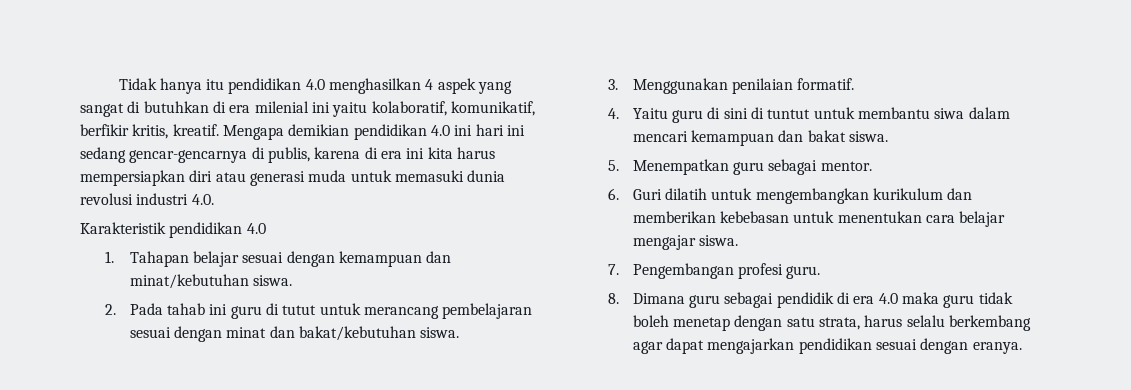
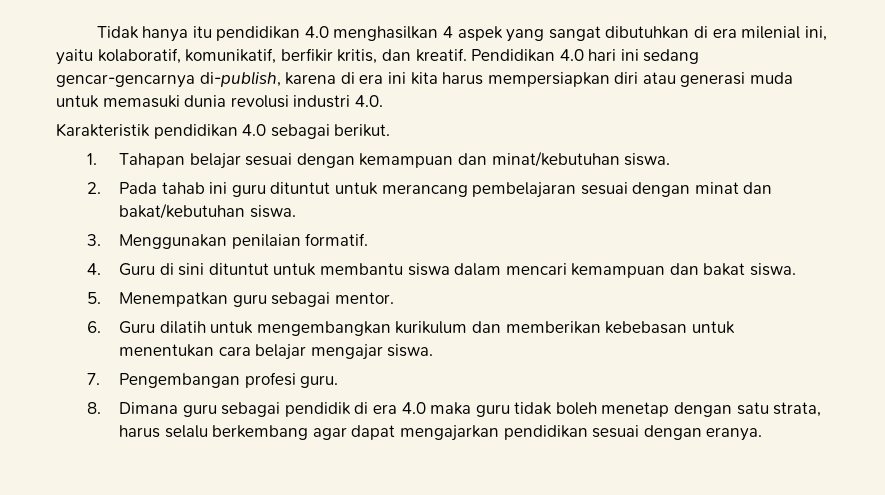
[127,101,209,113] di butuhkan -> [605,26,690,39] dibutuhkan
[311,102,330,113] ini -> [804,26,827,41] ini,
[172,124,473,140] kreatif. Mengapa demikian pendidikan 4.0 ini -> [381,48,584,62] dan kreatif. Pendidikan 4.0
[251,147,310,163] di publis, -> [199,71,281,87] di-publish,
(266, 228) none -> [270,124,391,139] sebagai berikut.
[266,303,317,315] di tutut -> [270,182,331,194] dituntut
[632,107,811,123] Yaitu guru di sini di tuntut -> [118,263,269,276] Guru di sini dituntut
[934,108,965,119] siwa -> [407,263,450,276] siswa
[632,189,662,200] Guri -> [118,321,155,334] Guru

